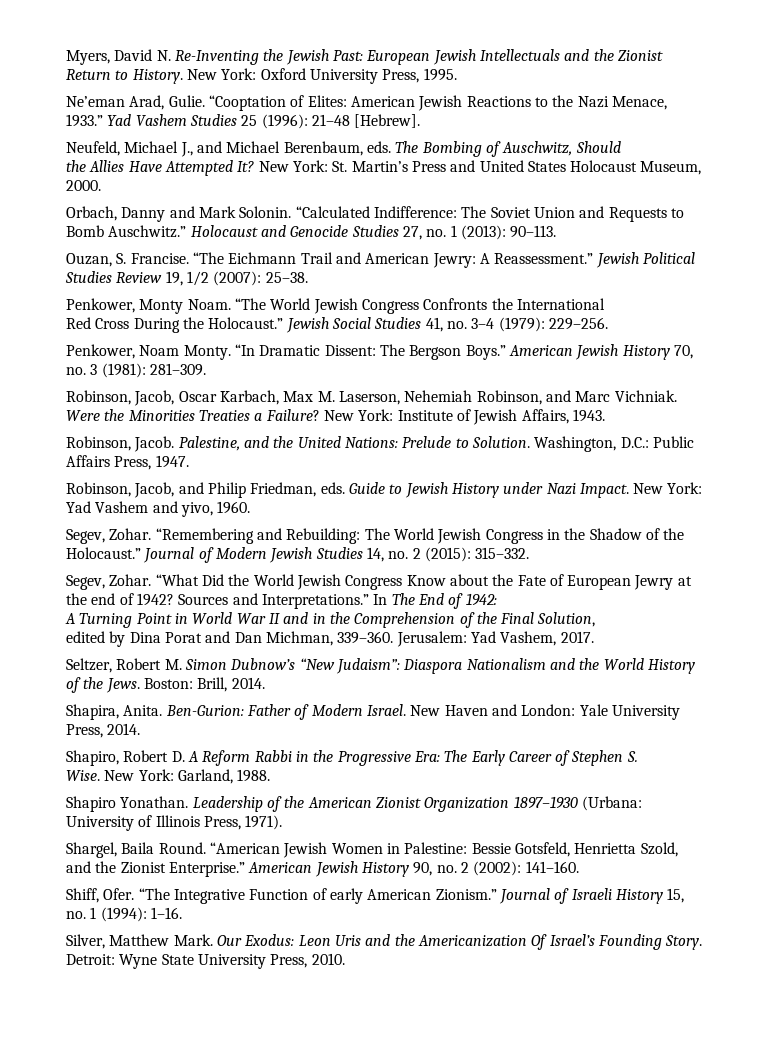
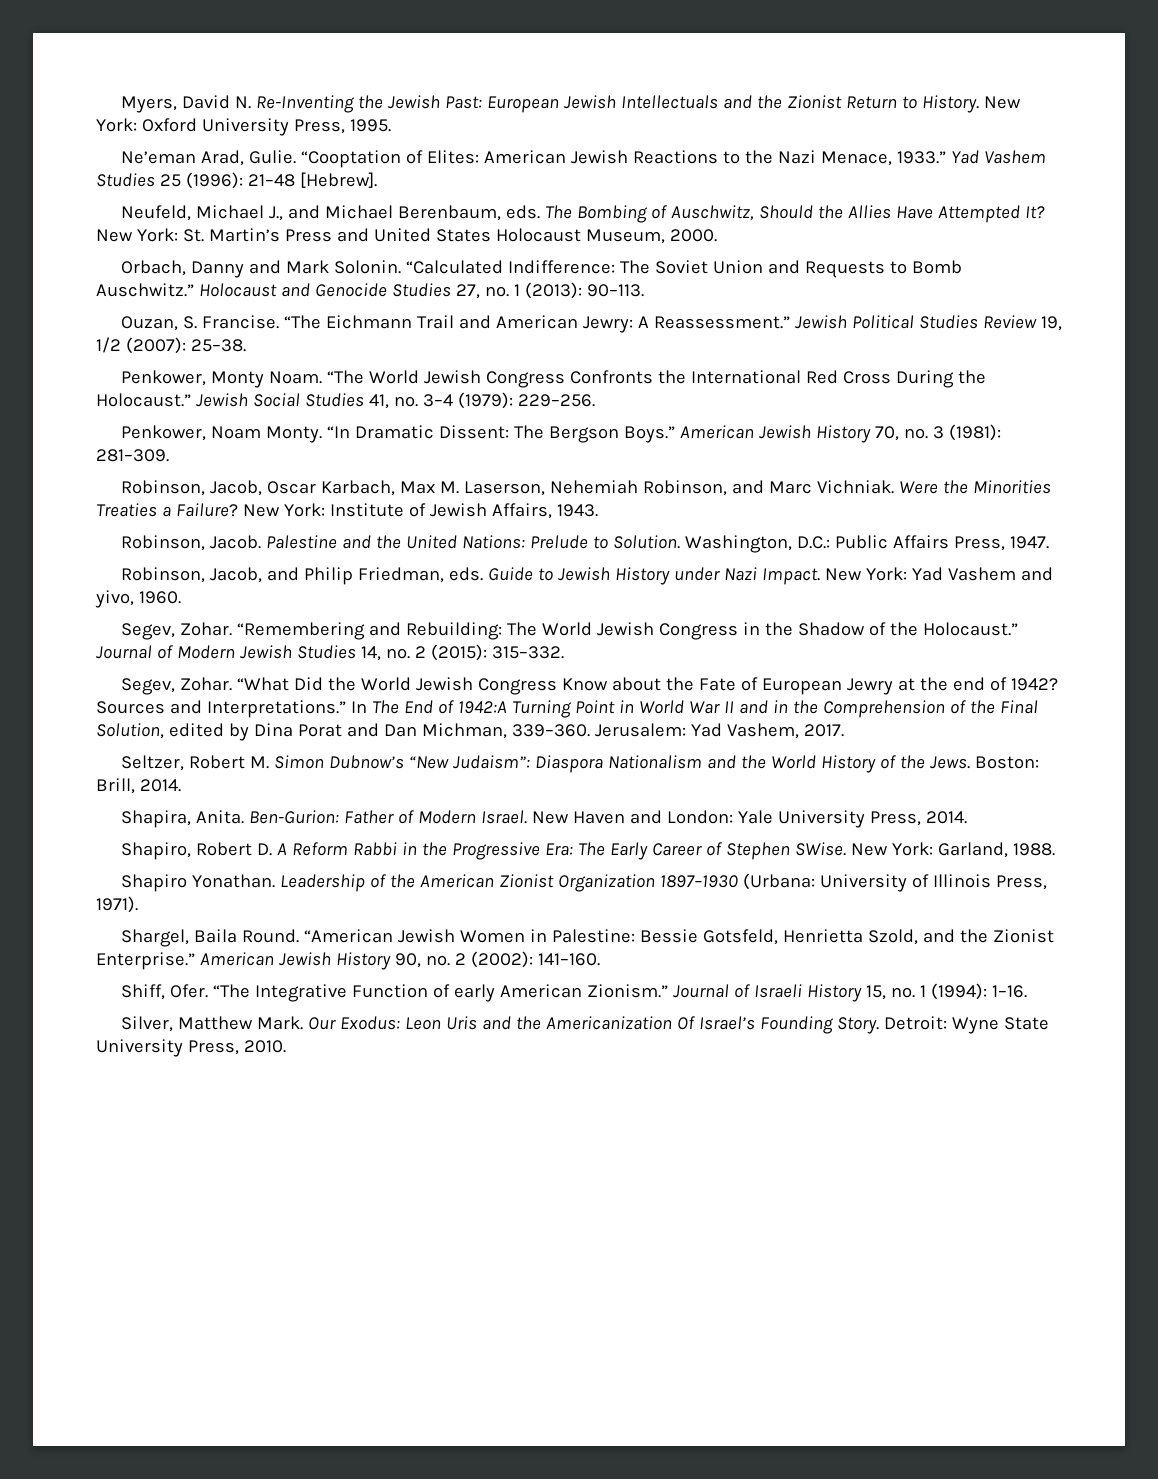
(621, 147) // -> (813, 212) none
(605, 304) // -> (801, 377) none
[178,436,240,451] Palestine, -> [265,535,337,549] Palestine
[465,593,497,606] [65,613,75,624] 1942: // A -> [457,701,507,714] 1942:A
(596, 619) // -> (164, 731) none
[626,751,638,762] [66,770,100,781] S. // Wise. -> [794,842,846,856] SWise.

